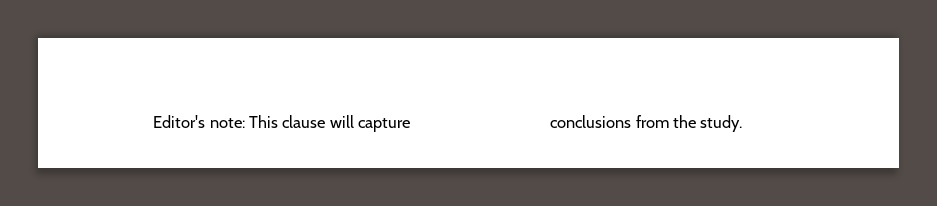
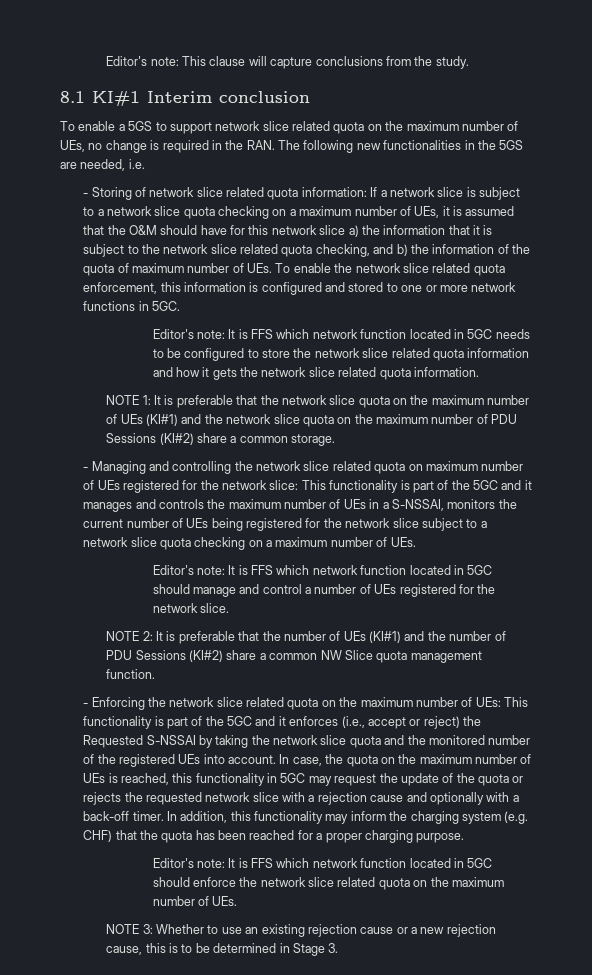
(743, 123) none -> [60,90,310,106] [60,121,519,134] [60,140,524,153] [60,159,145,171] [83,187,521,200] [83,206,515,219] [83,225,493,237] [83,244,531,257] [83,263,505,276] [83,282,517,295] [83,301,180,311] [152,329,530,339] [152,348,530,361] [152,367,479,380] [106,395,530,408] [106,414,518,427] [106,433,336,446] [83,461,524,474] [83,480,532,493] [83,499,517,512] [83,518,487,531] [83,537,416,550] [152,565,493,575] [152,584,496,597] [152,603,229,613] [106,631,506,644] [106,650,482,663] [106,669,156,679] [83,697,529,710] [83,716,482,729] [83,735,531,748] [83,754,532,767] [83,773,524,786] [83,792,519,805] [83,811,529,824] [83,830,465,843] [152,858,493,868] [152,877,504,890] [152,896,238,906] [106,924,496,937] [106,943,339,956] // 8.1 KI#1 Interim conclusion // To enable a 5GS to support network slice related quota on the maximum number of UEs, no change is required in the RAN. The following new functionalities in the 5GS are needed, i.e. // - Storing of network slice related quota information: If a network slice is subject to a network slice quota checking on a maximum number of UEs, it is assumed that the O&M should have for this network slice a) the information that it is subject to the network slice related quota checking, and b) the information of the quota of maximum number of UEs. To enable the network slice related quota enforcement, this information is configured and stored to one or more network functions in 5GC. // Editor's note: It is FFS which network function located in 5GC needs to be configured to store the network slice related quota information and how it gets the network slice related quota information. // NOTE 1: It is preferable that the network slice quota on the maximum number of UEs (KI#1) and the network slice quota on the maximum number of PDU Sessions (KI#2) share a common storage. // - Managing and controlling the network slice related quota on maximum number of UEs registered for the network slice: This functionality is part of the 5GC and it manages and controls the maximum number of UEs in a S-NSSAI, monitors the current number of UEs being registered for the network slice subject to a network slice quota checking on a maximum number of UEs. // Editor's note: It is FFS which network function located in 5GC should manage and control a number of UEs registered for the network slice. // NOTE 2: It is preferable that the number of UEs (KI#1) and the number of PDU Sessions (KI#2) share a common NW Slice quota management function. // - Enforcing the network slice related quota on the maximum number of UEs: This functionality is part of the 5GC and it enforces (i.e., accept or reject) the Requested S-NSSAI by taking the network slice quota and the monitored number of the registered UEs into account. In case, the quota on the maximum number of UEs is reached, this functionality in 5GC may request the update of the quota or rejects the requested network slice with a rejection cause and optionally with a back-off timer. In addition, this functionality may inform the charging system (e.g. CHF) that the quota has been reached for a proper charging purpose. // Editor's note: It is FFS which network function located in 5GC should enforce the network slice related quota on the maximum number of UEs. // NOTE 3: Whether to use an existing rejection cause or a new rejection cause, this is to be determined in Stage 3.

